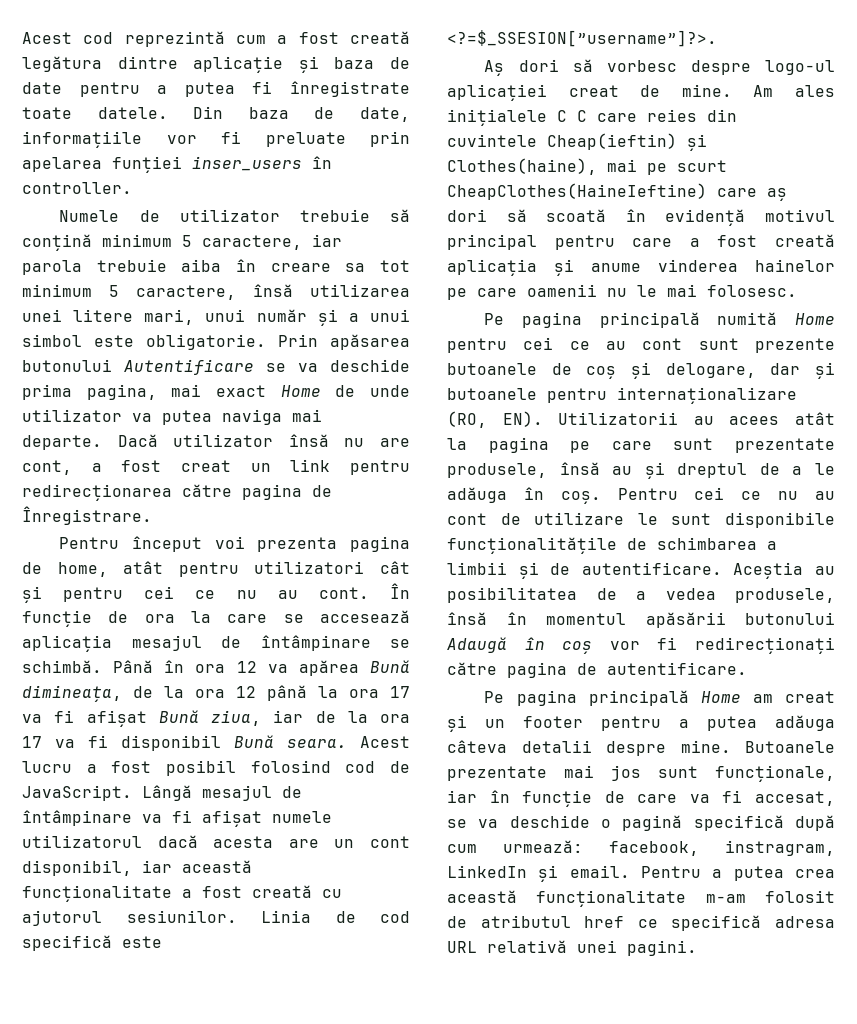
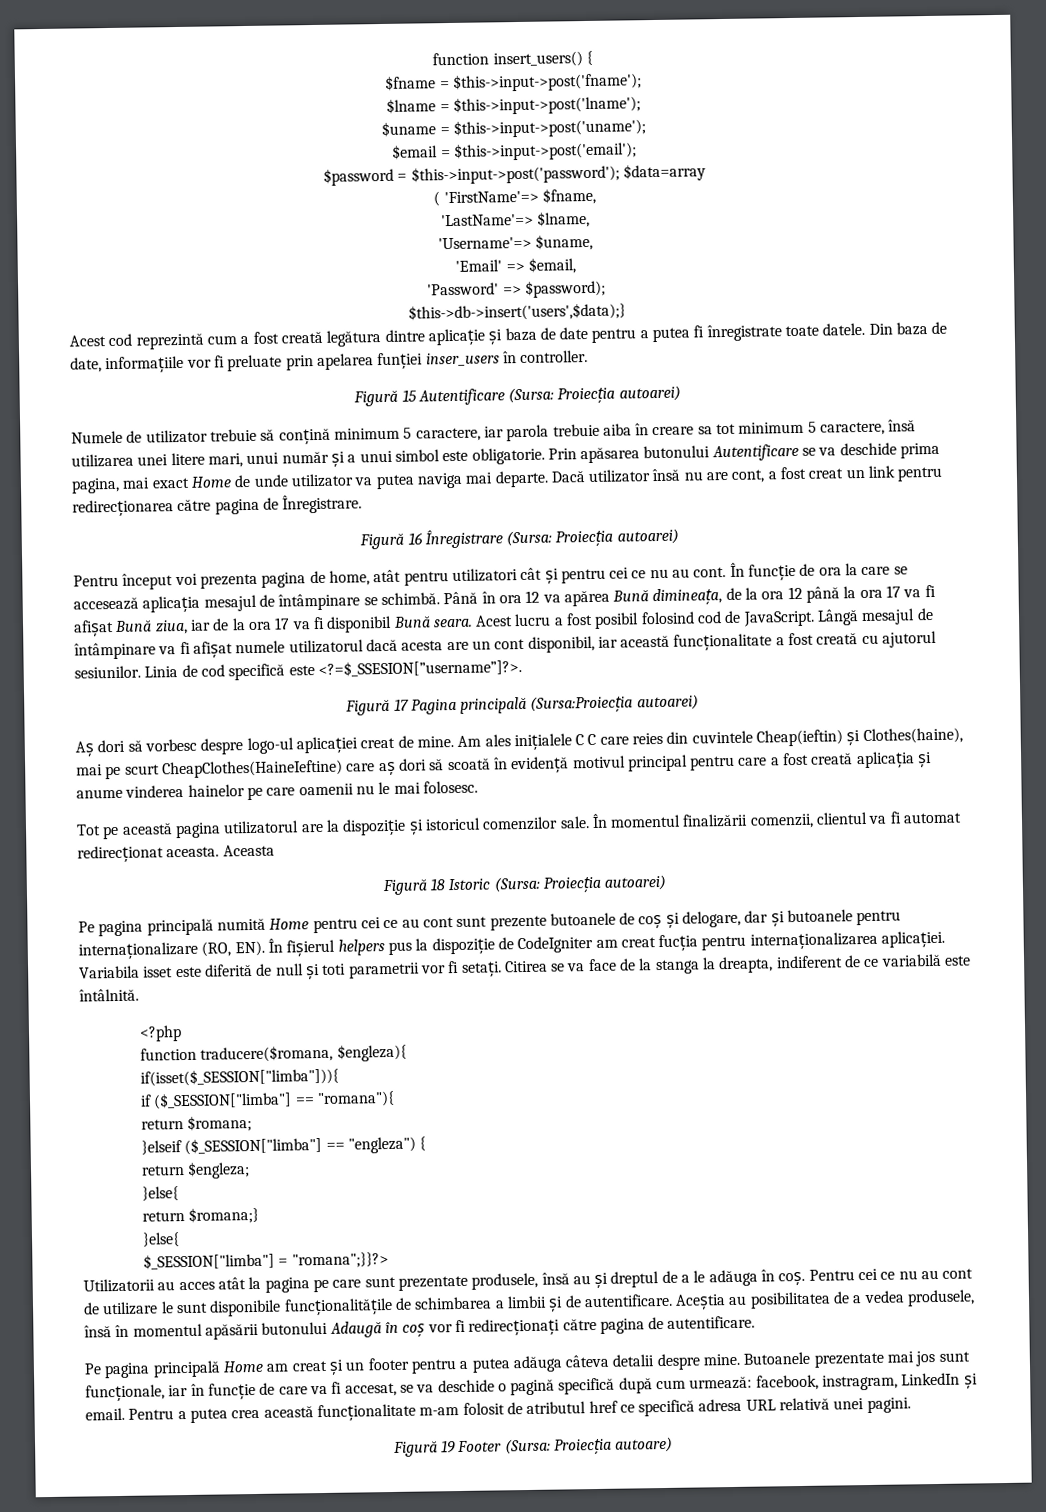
(22, 38) none -> [432,50,593,68] [385,72,642,92] [386,95,641,115] [381,118,646,138] [392,141,637,161] [323,163,706,186] [433,187,596,207] [440,210,591,228] [437,233,594,251] [455,257,576,274] [427,279,606,298] [407,302,626,322] function insert_users() { // $fname = $this->input->post('fname'); // $lname = $this->input->post('lname'); // $uname = $this->input->post('uname'); // $email = $this->input->post('email'); // $password = $this->input->post('password'); $data=array // ( 'FirstName'=> $fname, // 'LastName'=> $lname, // 'Username'=> $uname, // 'Email' => $email, // 'Password' => $password); // $this->db->insert('users',$data);} //
(132, 188) none -> [353,385,681,407] // Figură 15 Autentificare (Sursa: Proiecția autoarei)
(152, 515) none -> [359,528,679,550] // Figură 16 Înregistrare (Sursa: Proiecția autoarei)
(717, 38) none -> [345,694,699,716] // Figură 17 Pagina principală (Sursa:Proiecția autoarei)
(797, 291) none -> [76,811,963,840] [77,844,275,863] [381,874,667,896] // Tot pe această pagina utilizatorul are la dispoziție și istoricul comenzilor sale. În momentul finalizării comenzii, clientul va fi automat redirecționat aceasta. Aceasta // Figură 18 Istoric (Sursa: Proiecția autoarei)
(543, 419) none -> [267,930,946,957] [79,953,972,980] [79,988,139,1002] [138,1025,182,1042] [139,1043,407,1063] [139,1067,339,1087] [139,1090,395,1110] [140,1115,253,1132] [140,1136,427,1156] [140,1161,251,1179] [141,1186,179,1201] [141,1206,260,1224] [141,1232,180,1247] [142,1252,389,1270] În fișierul helpers pus la dispoziție de CodeIgniter am creat fucția pentru internaționalizarea aplicației. Variabila isset este diferită de null și toti parametrii vor fi setați. Citirea se va face de la stanga la dreapta, indiferent de ce variabilă este întâlnită. // <?php // function traducere($romana, $engleza){ // if(isset($_SESSION["limba"])){ // if ($_SESSION["limba"] == "romana"){ // return $romana; // }elseif ($_SESSION["limba"] == "engleza") { // return $engleza; // }else{ // return $romana;} // }else{ // $_SESSION["limba"] = "romana";}}?> //
[729,416,780,425] acees -> [178,1281,215,1291] acces
(697, 948) none -> [392,1436,674,1457] // Figură 19 Footer (Sursa: Proiecția autoare)

